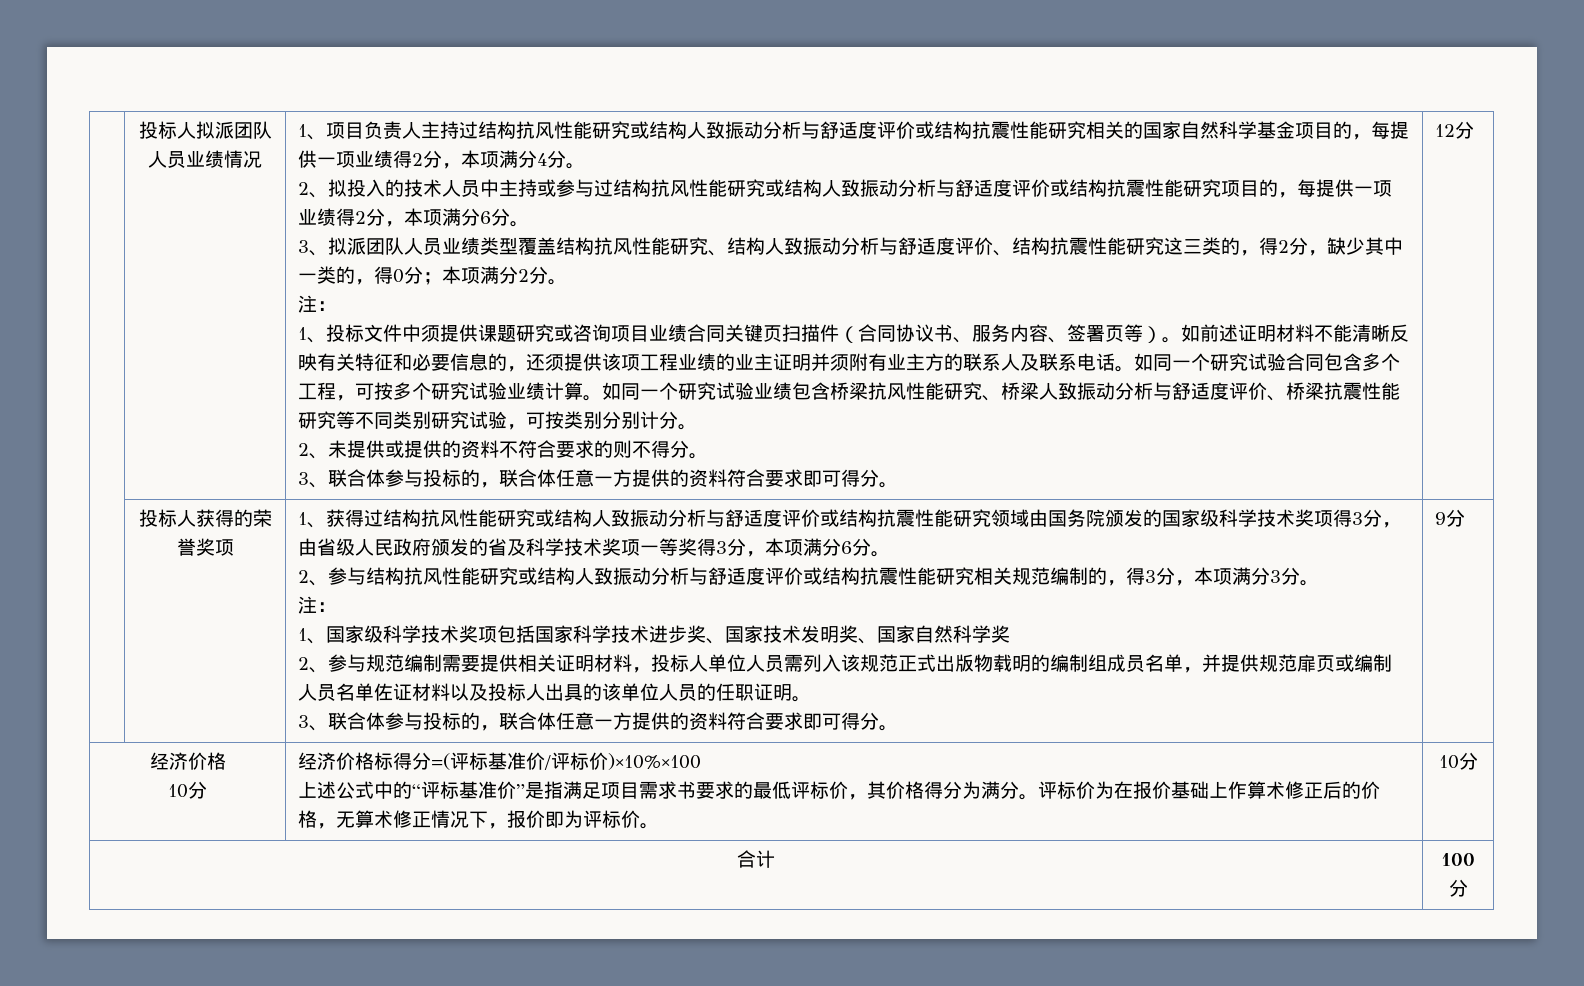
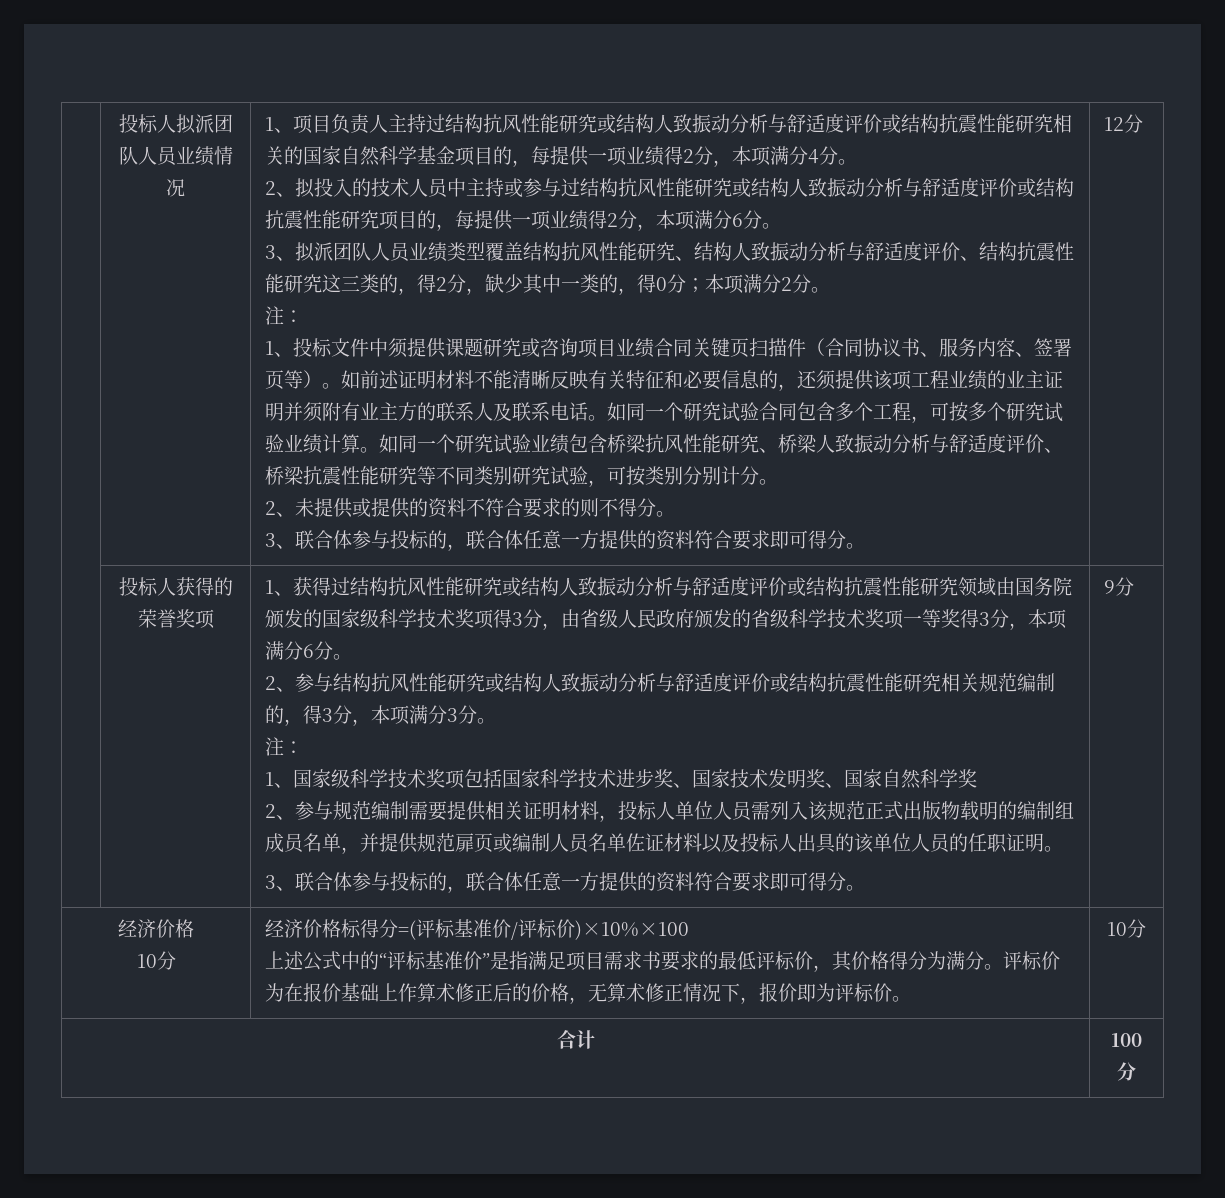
[507,539,527,556] 及 -> [770,609,790,628] 级

